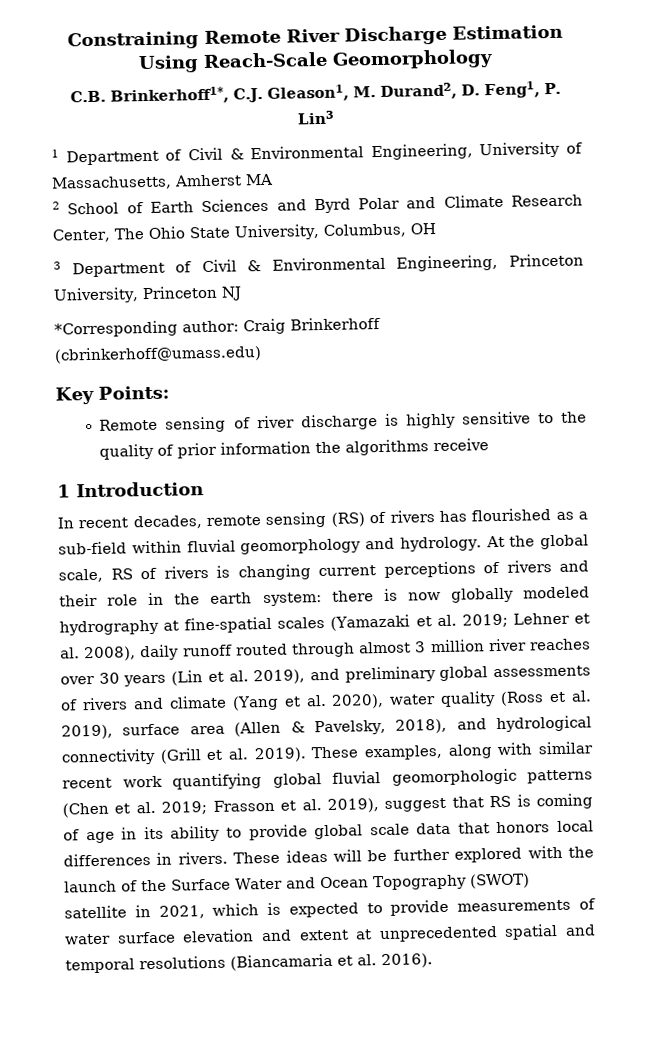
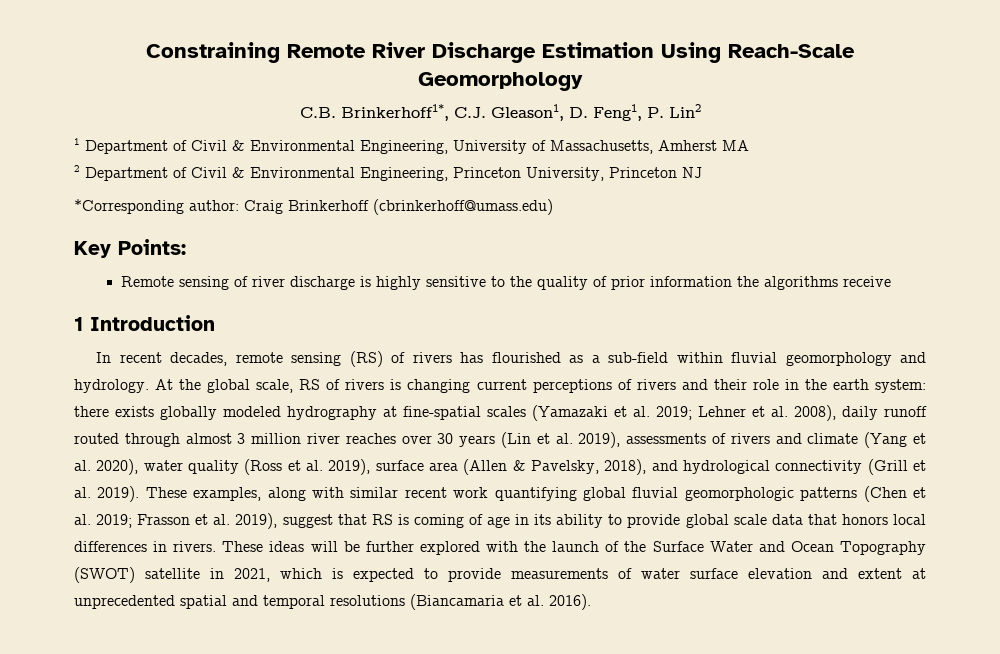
[353,82,457,100] M. Durand2, -> (564, 112) none
[297,110,335,125] Lin3 -> [668,104,701,118] Lin2
[67,194,583,215] [52,223,436,243] [53,261,61,270] School of Earth Sciences and Byrd Polar and Climate Research Center, The Ohio State University, Columbus, OH // 3 -> (80, 168) none
[383,588,441,601] is now -> [115,406,154,417] exists
[309,666,489,683] and preliminary global -> (621, 440) none

